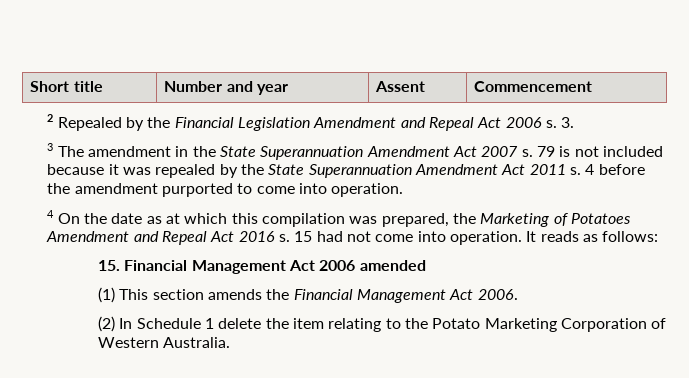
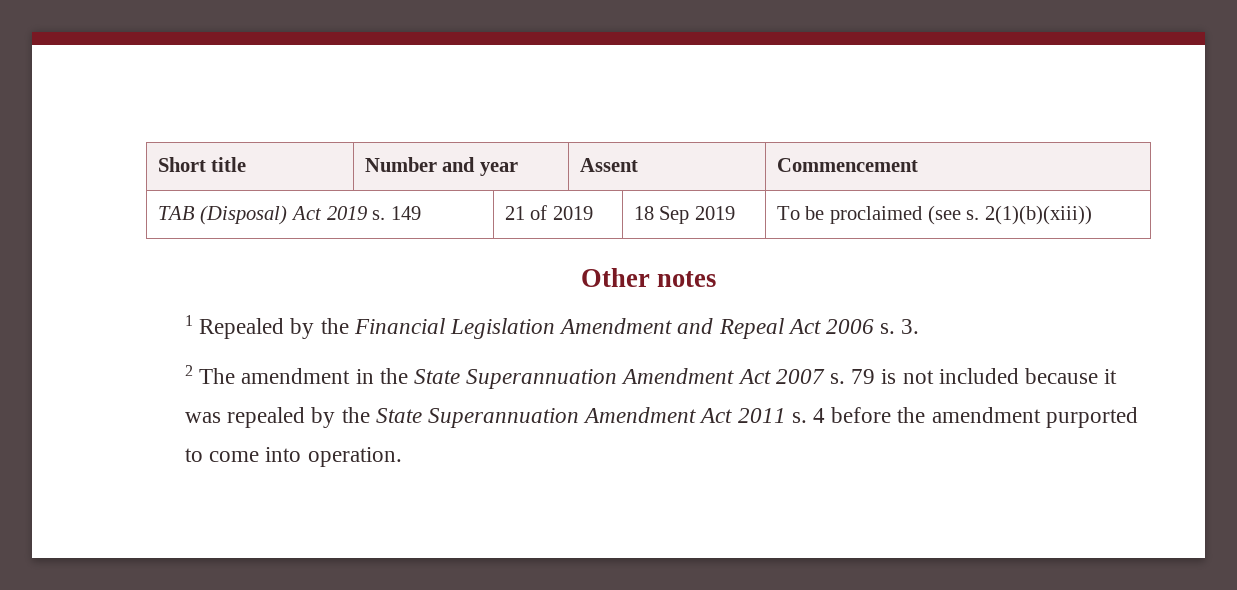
[47,114,54,122] // 2 -> [157,205,421,225] [504,205,594,220] [633,206,736,224] [776,205,1092,225] [580,268,717,287] [184,315,193,326] // TAB (Disposal) Act 2019 s. 149 | 21 of 2019 | 18 Sep 2019 | To be proclaimed (see s. 2(1)(b)(xiii)) // Other notes // 1
[47,143,54,151] 3 -> [184,365,193,376] 2
[47,210,631,227] [46,231,659,245] [98,260,426,274] [98,287,518,303] [98,316,667,332] [98,337,231,348] // 4 On the date as at which this compilation was prepared, the Marketing of Potatoes Amendment and Repeal Act 2016 s. 15 had not come into operation. It reads as follows: // 15. Financial Management Act 2006 amended // (1) This section amends the Financial Management Act 2006. // (2) In Schedule 1 delete the item relating to the Potato Marketing Corporation of Western Australia. -> (402, 457) none

